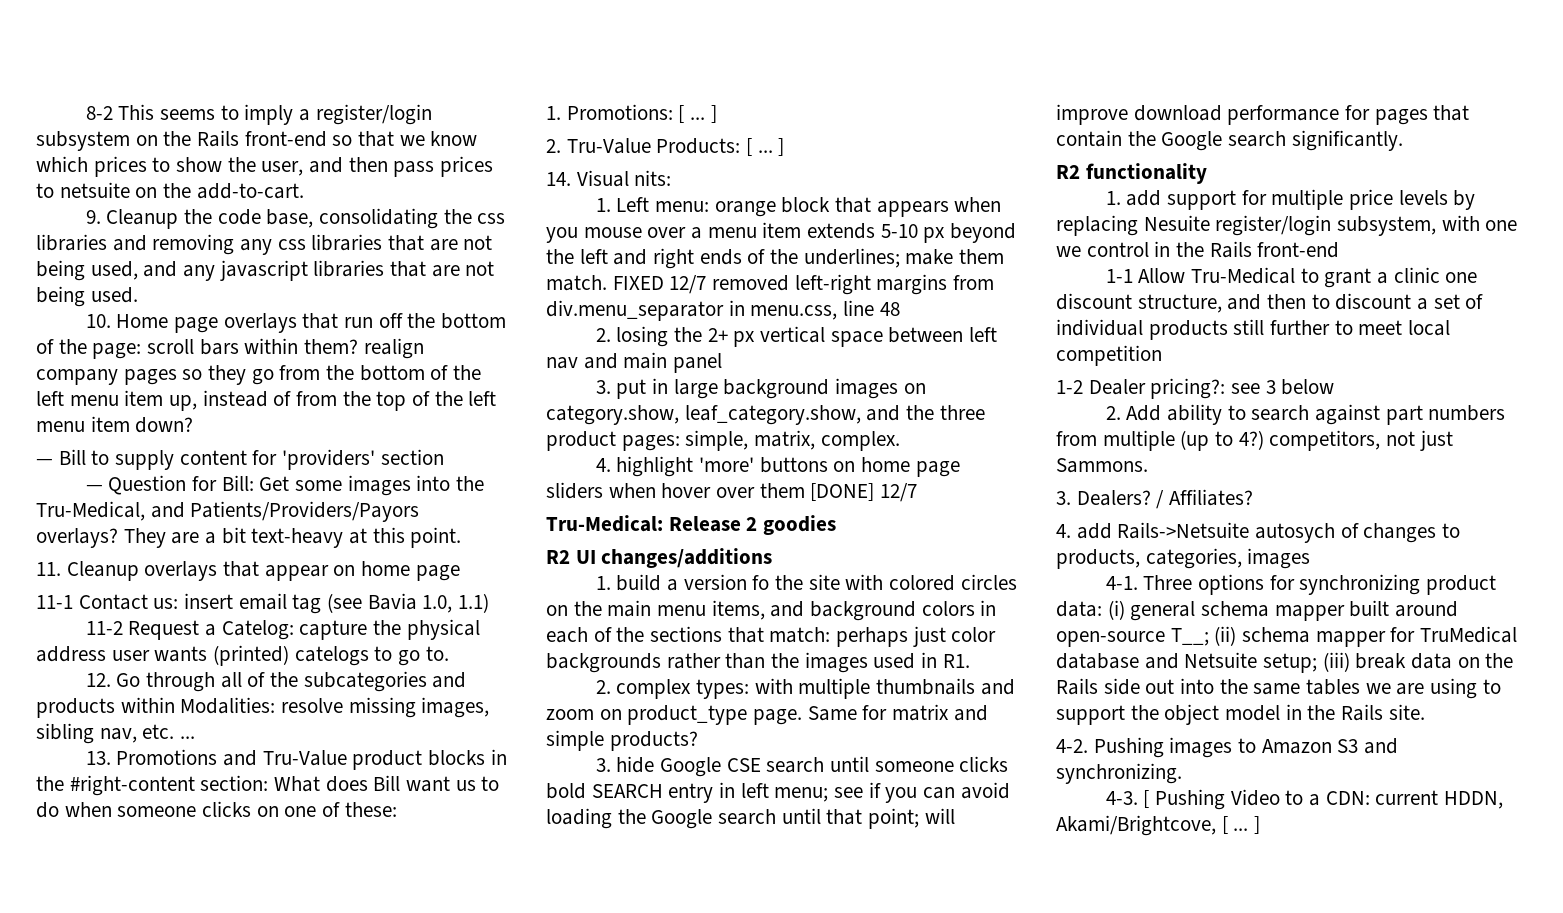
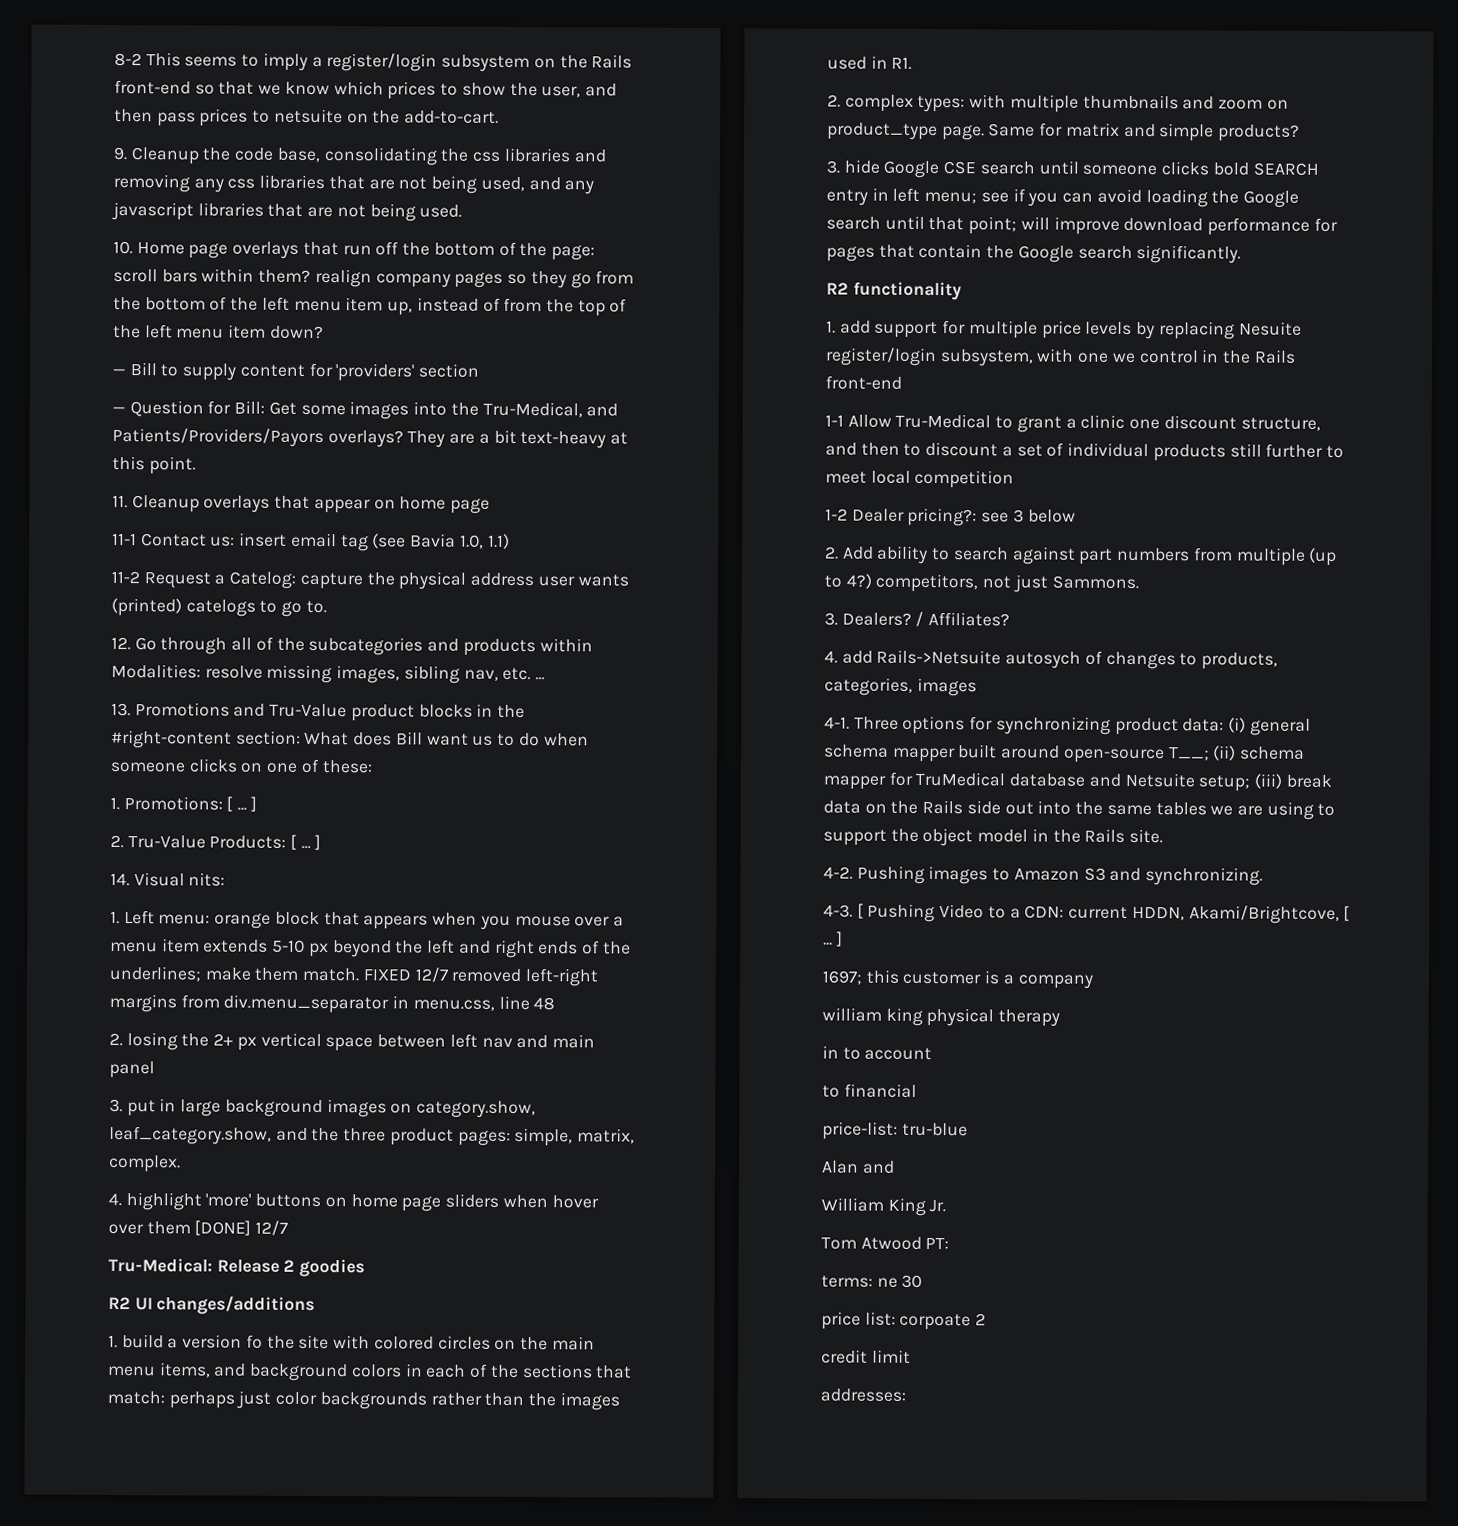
(1261, 825) none -> [822,969,1093,989] [822,1007,1061,1027] [822,1045,933,1060] [822,1083,917,1098] [822,1121,968,1140] [821,1160,895,1174] [821,1197,947,1216] [821,1236,950,1250] [821,1274,923,1288] [821,1311,987,1331] [821,1349,911,1364] [820,1388,906,1402] // 1697; this customer is a company // william king physical therapy // in to account // to financial // price-list: tru-blue // Alan and // William King Jr. // Tom Atwood PT: // terms: ne 30 // price list: corpoate 2 // credit limit // addresses:

